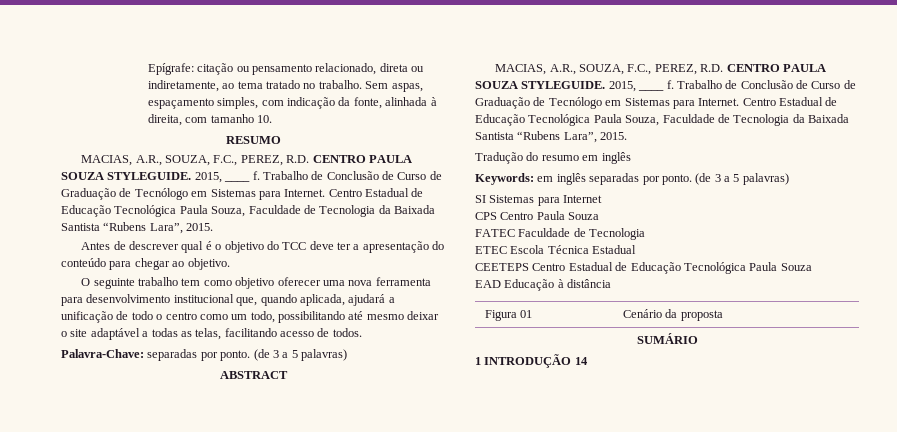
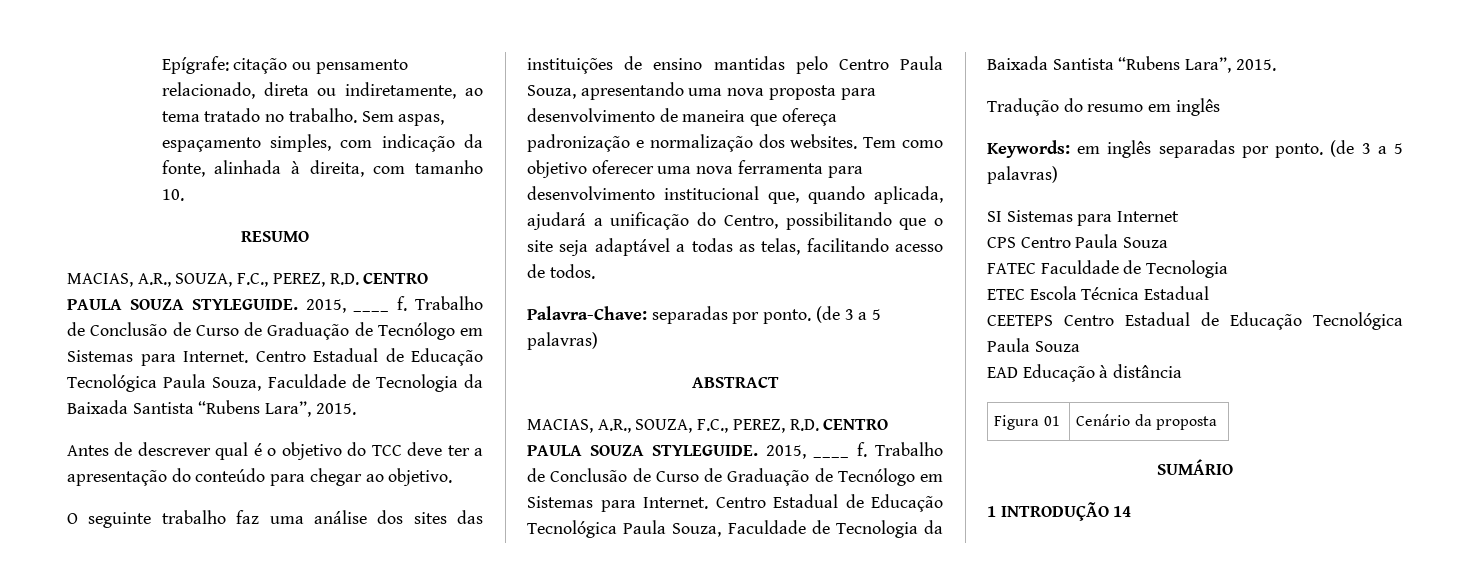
[181,278,201,286] tem -> [236,510,483,524] [527,56,943,74] [527,82,876,100] [527,108,837,126] [527,134,897,152] faz uma análise dos sites das instituições de ensino mantidas pelo Centro Paula Souza, apresentando uma nova proposta para desenvolvimento de maneira que ofereça padronização e normalização dos websites. Tem
[116,311,440,323] de todo o centro como um todo, possibilitando até mesmo deixar -> [697,212,927,230] do Centro, possibilitando que
(88, 333) none -> [559,240,589,256] seja

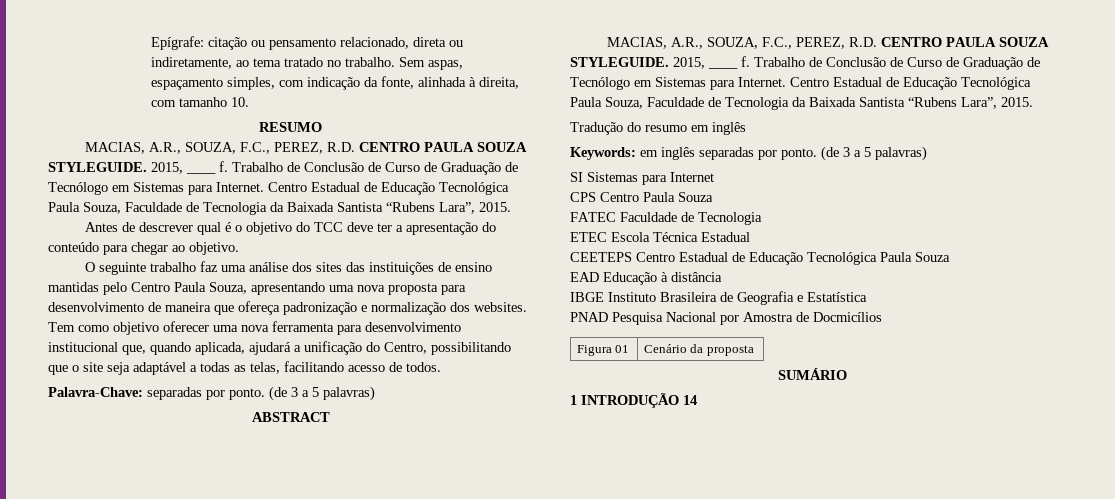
(1183, 371) none -> [570,291,867,305] [570,312,882,325] // IBGE Instituto Brasileira de Geografia e Estatística // PNAD Pesquisa Nacional por Amostra de Docmicílios

